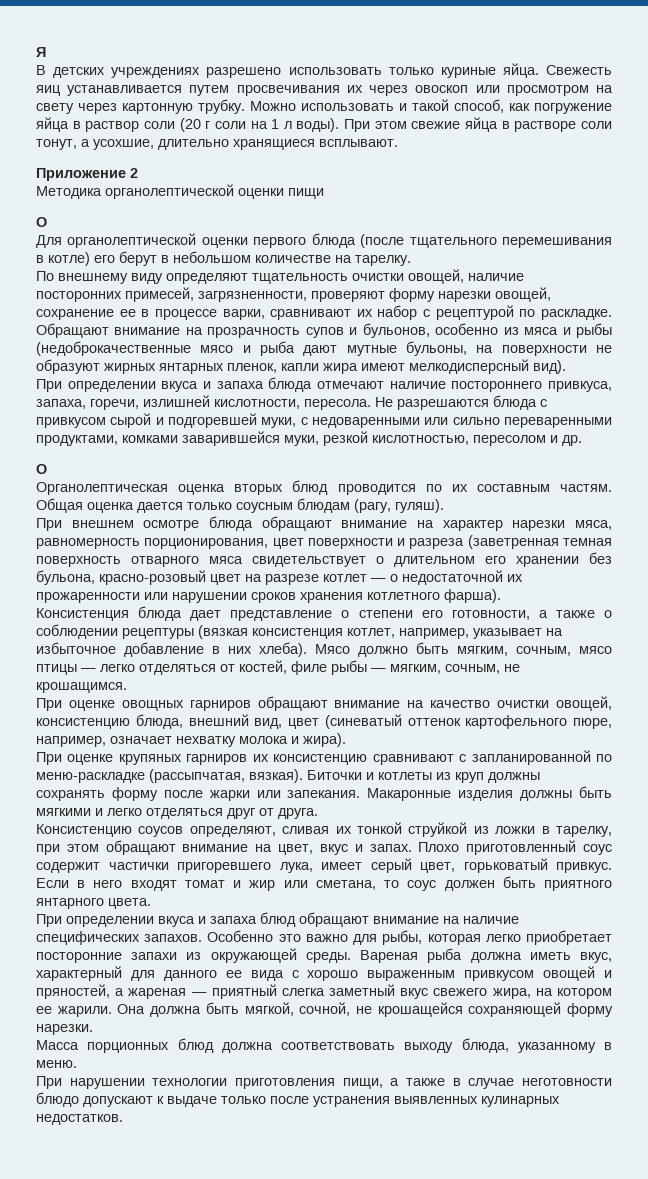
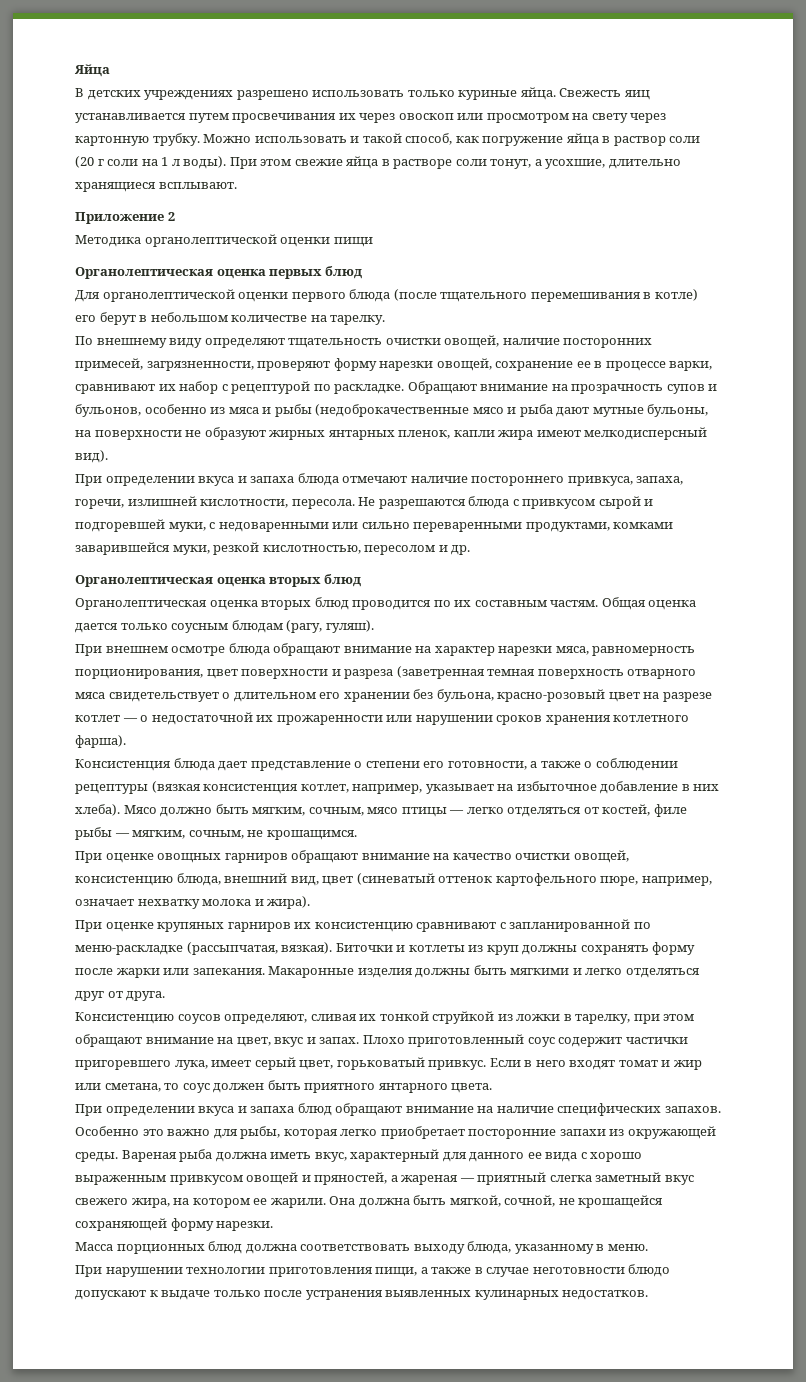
[36,47,46,57] Я -> [74,64,110,77] Яйца
[36,217,47,227] О -> [75,266,362,279] Органолептическая оценка первых блюд
[36,464,47,474] О -> [75,574,361,587] Органолептическая оценка вторых блюд

